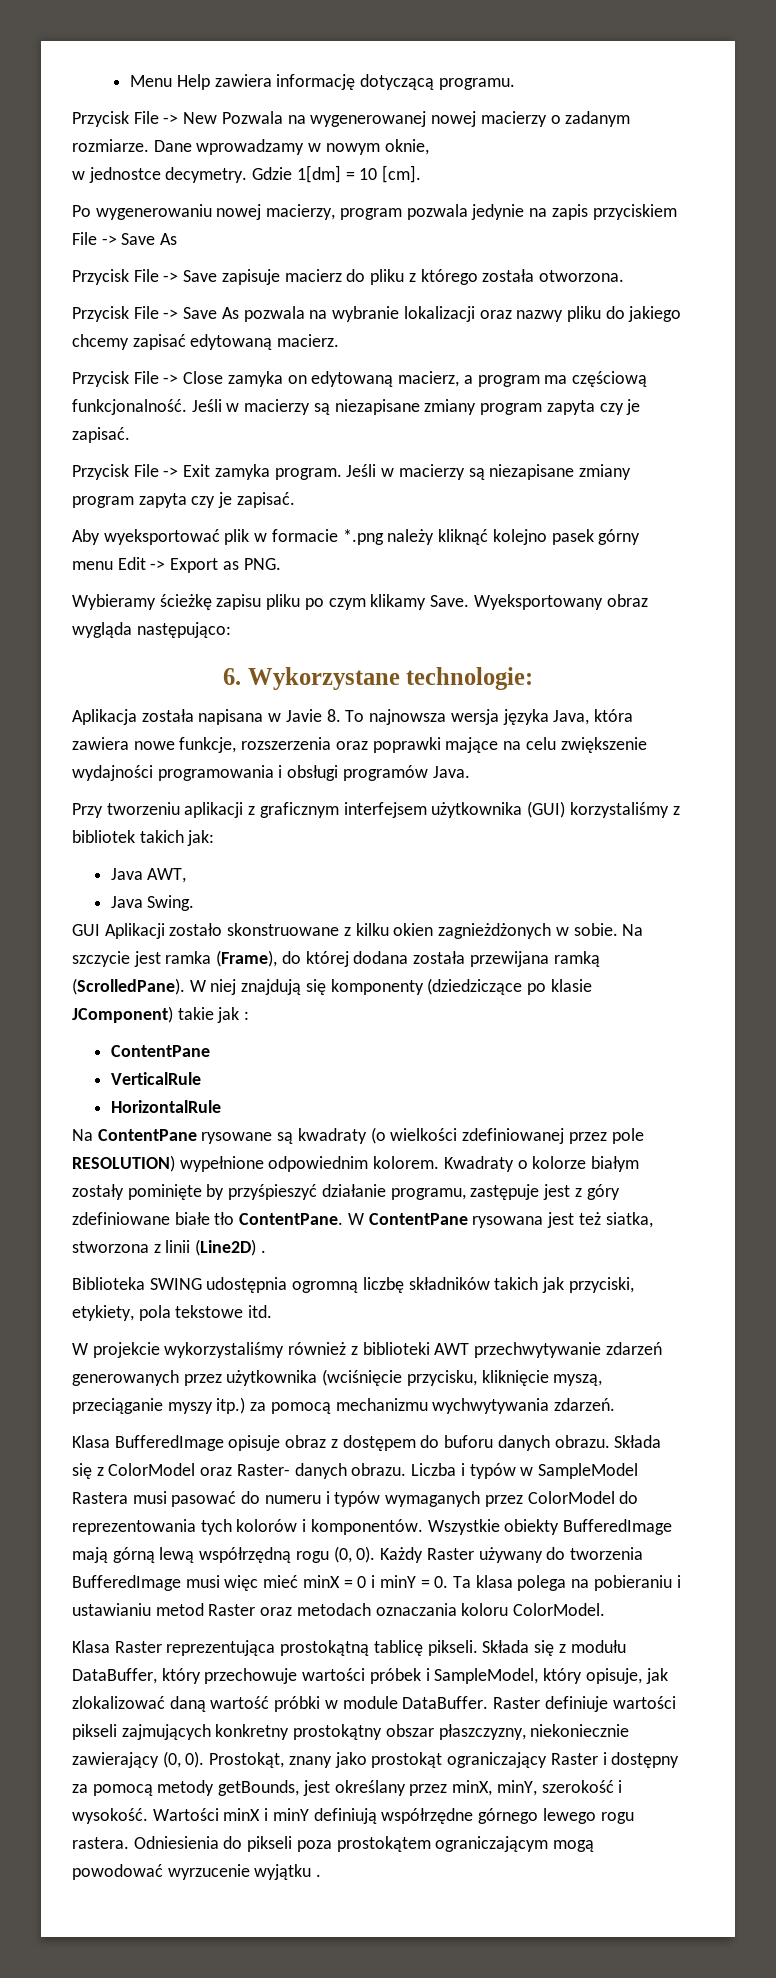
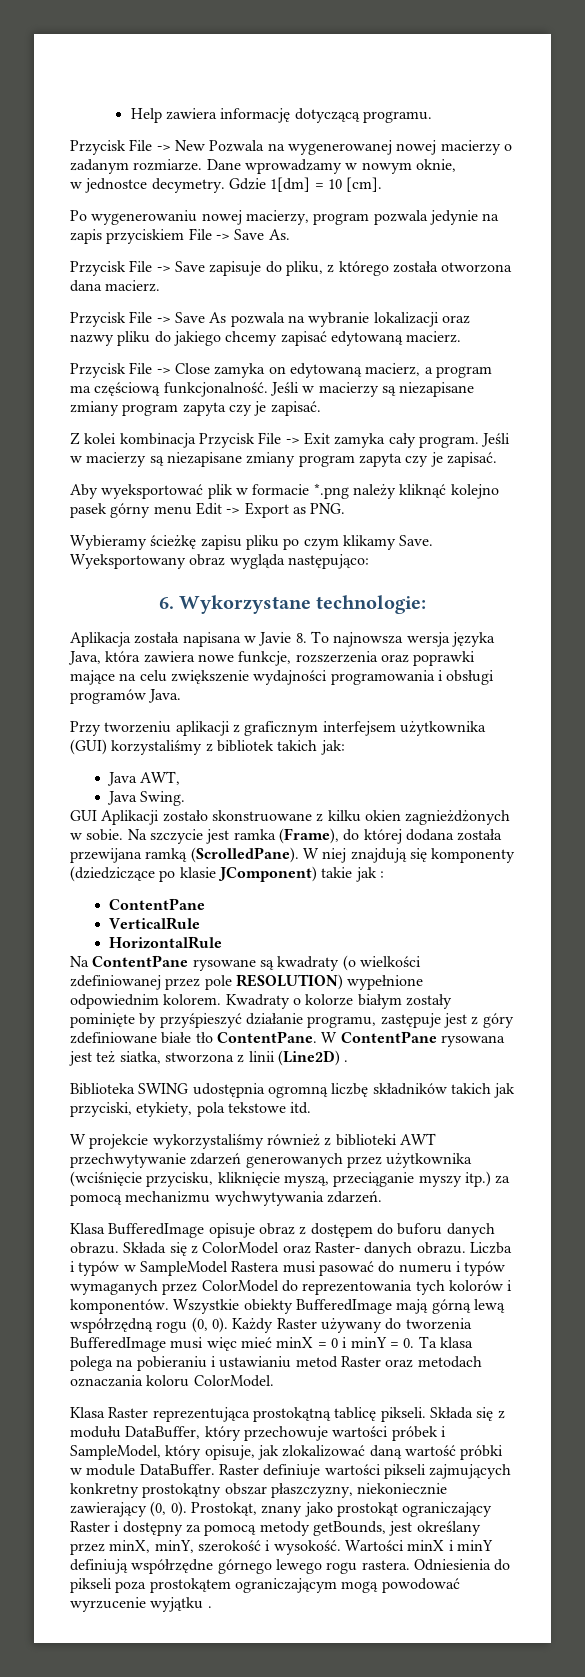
[130,75,173,87] Menu -> (130, 115) none
[160,233,178,245] As -> [268,229,290,240] As.
[284,269,624,285] macierz do pliku z którego została otworzona. -> [265,261,513,276] [70,280,161,292] do pliku, z którego została otworzona dana macierz.
(130, 435) none -> [70,432,196,448] Z kolei kombinacja
(270, 472) none -> [388,433,416,448] cały

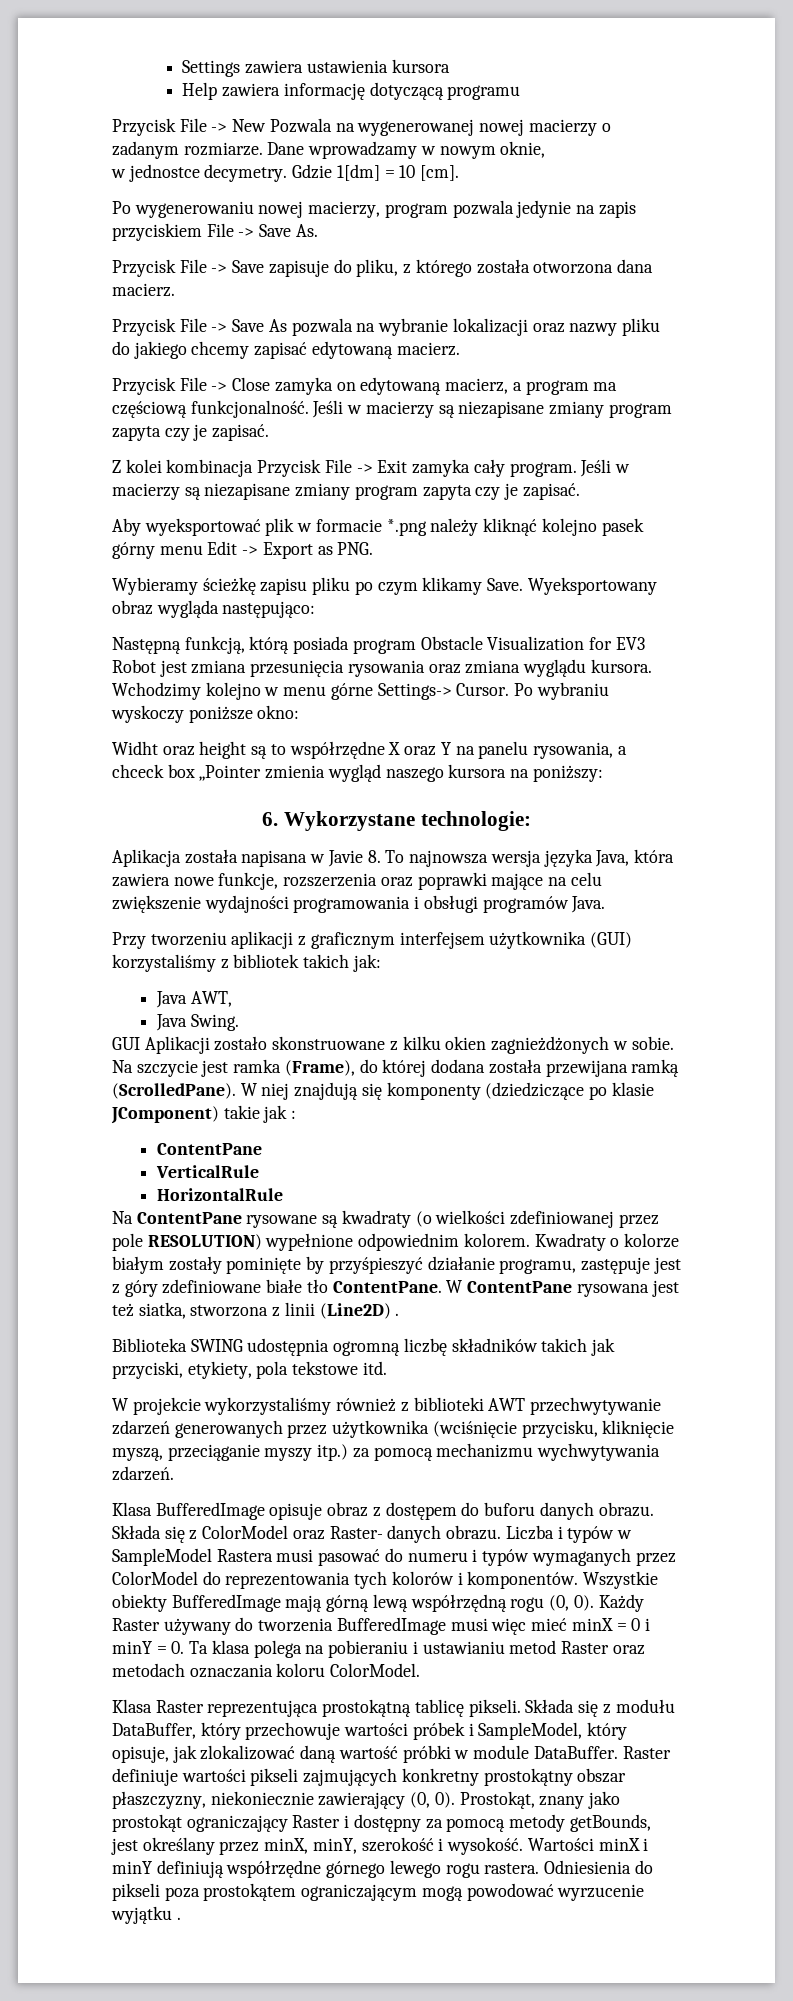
(130, 115) none -> [182,59,450,77] Settings zawiera ustawienia kursora //
[362,111,432,123] programu. -> [447,85,521,100] programu
(369, 561) none -> [112,636,645,654] [112,659,652,677] [112,682,609,700] [111,705,300,723] [112,741,627,759] [112,764,603,782] // Następną funkcją, którą posiada program Obstacle Visualization for EV3 Robot jest zmiana przesunięcia rysowania oraz zmiana wyglądu kursora. Wchodzimy kolejno w menu górne Settings-> Cursor. Po wybraniu wyskoczy poniższe okno: // Widht oraz height są to współrzędne X oraz Y na panelu rysowania, a chceck box „Pointer zmienia wygląd naszego kursora na poniższy:

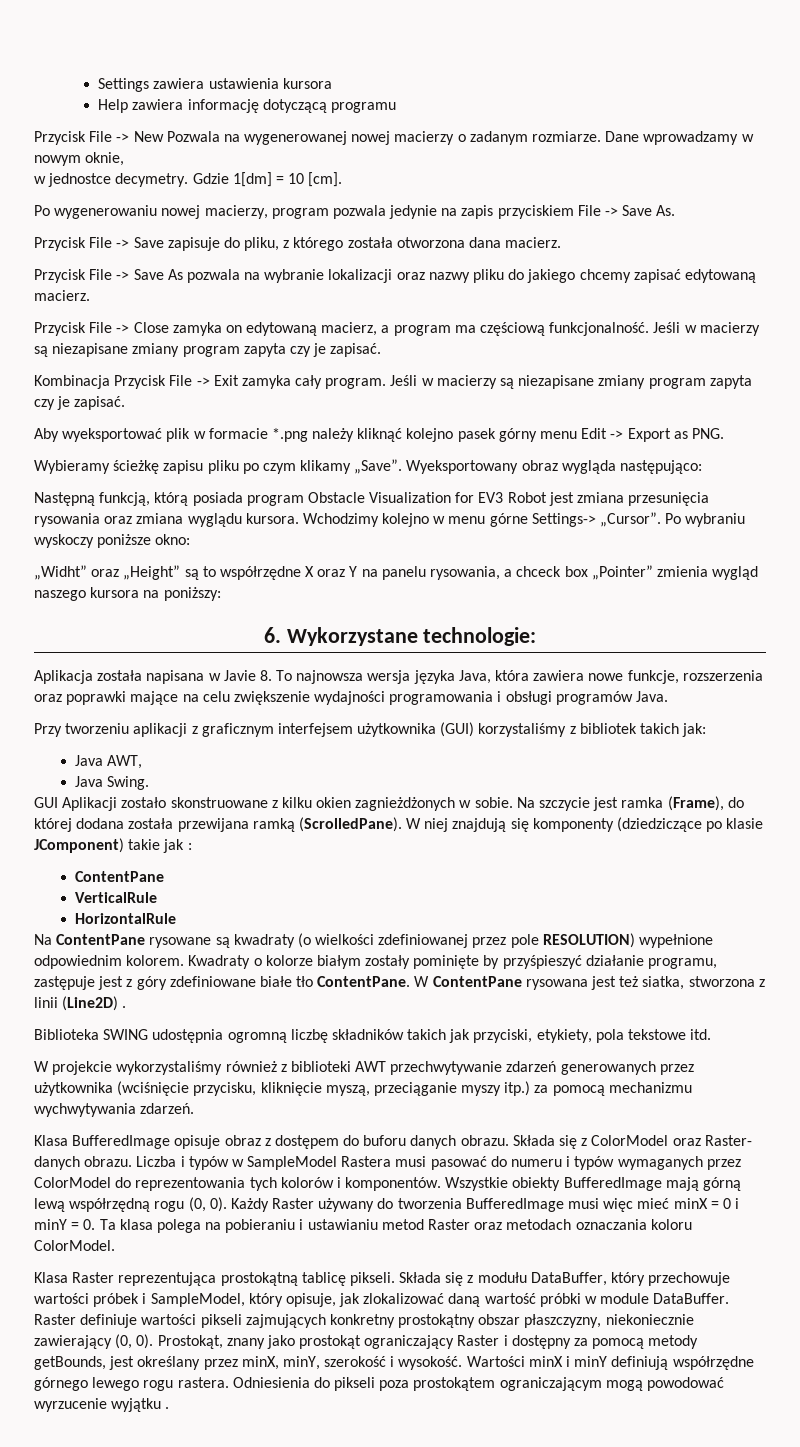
[112,459,254,477] Z kolei kombinacja -> [34,375,110,389] Kombinacja
[487,578,524,591] Save. -> [354,459,403,474] „Save”.
[456,683,510,696] Cursor. -> [600,512,662,527] „Cursor”.
[112,741,247,759] Widht oraz height -> [34,565,181,580] „Widht” oraz „Height”
[199,765,262,781] „Pointer -> [591,565,653,580] „Pointer”

